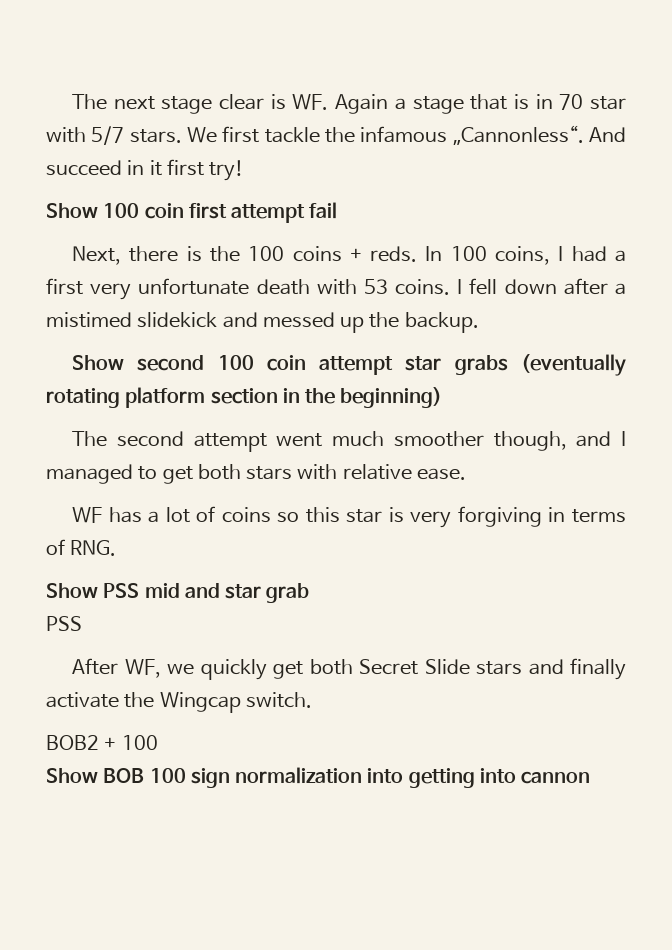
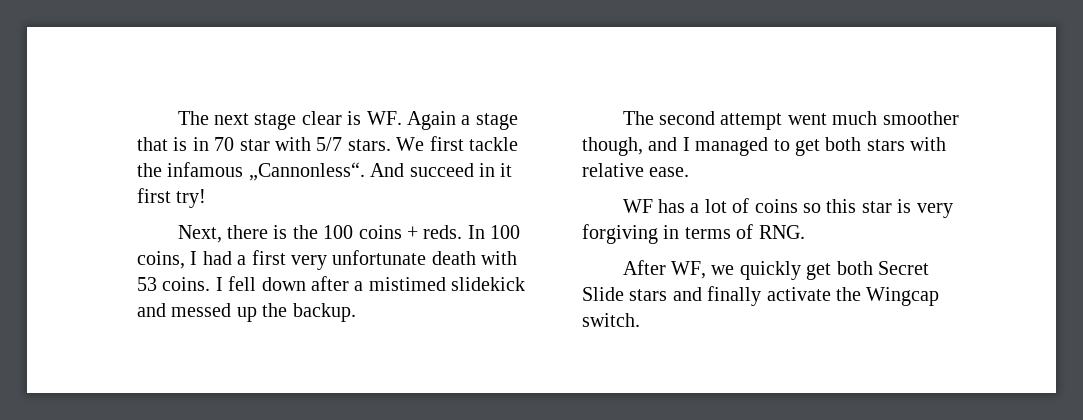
[46,202,338,223] // Show 100 coin first attempt fail -> (207, 198) none
[72,354,626,376] [46,387,443,408] // Show second 100 coin attempt star grabs (eventually rotating platform section in the beginning) -> (356, 312) none
[46,583,310,603] [46,616,82,631] // Show PSS mid and star grab // PSS -> (805, 232) none
[46,735,158,750] [46,767,591,788] // BOB2 + 100 // Show BOB 100 sign normalization into getting into cannon -> (640, 320) none

